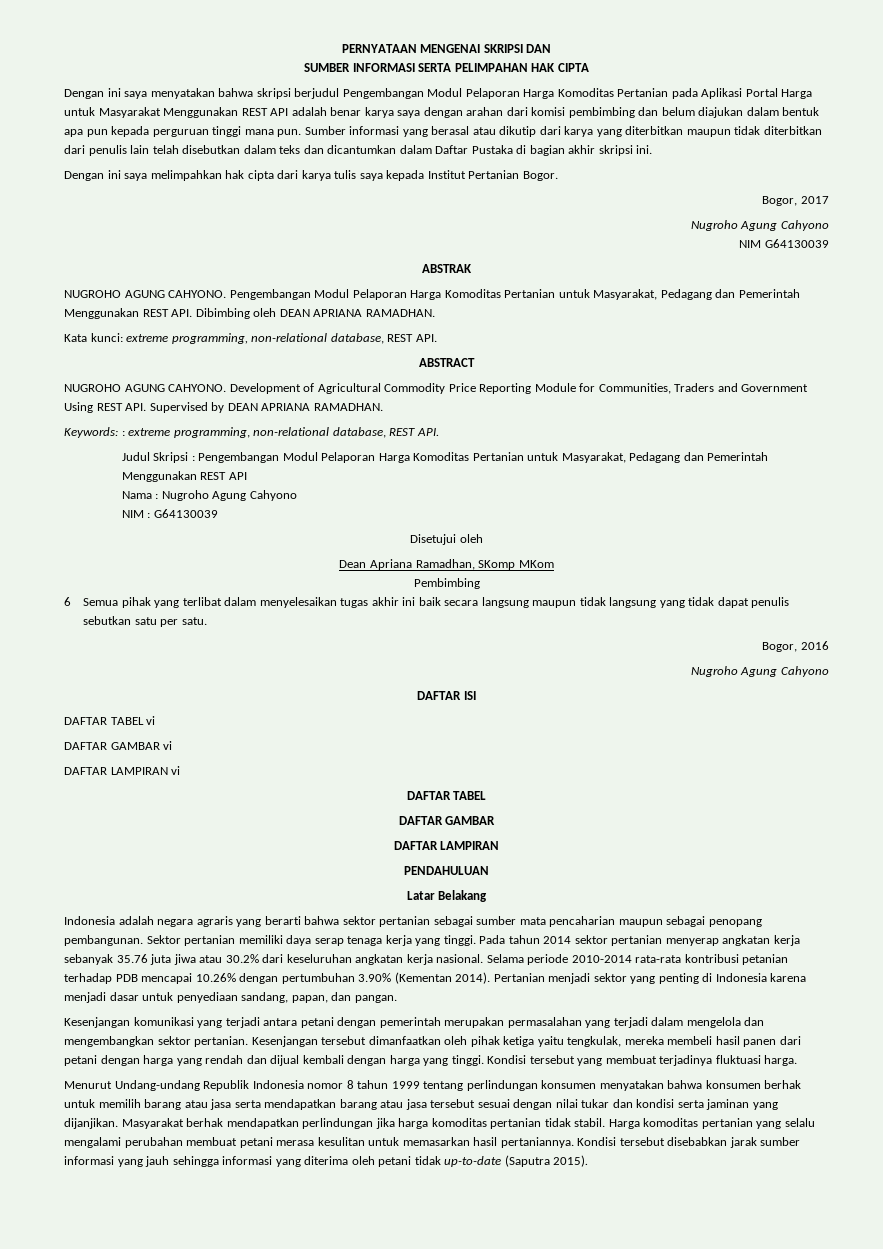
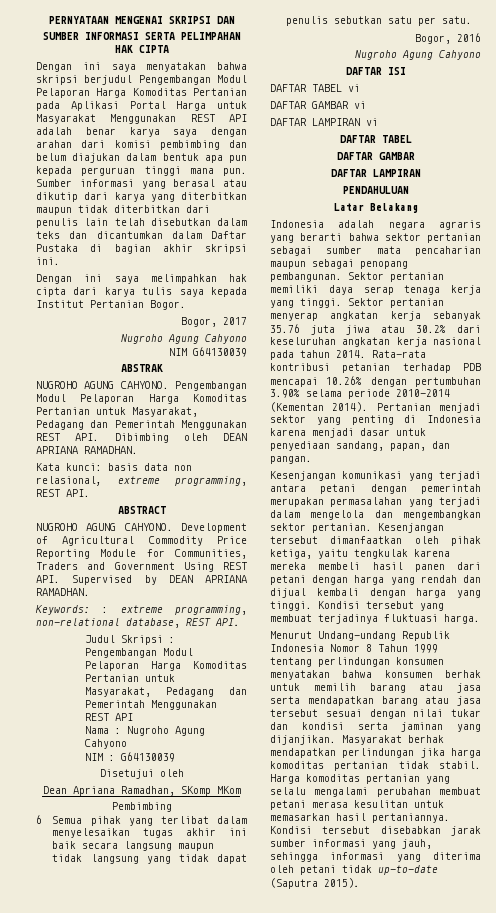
[126,333,384,344] extreme programming, non-relational database, -> [108,463,192,471] [36,476,247,486] basis data non relasional, extreme programming,
[479,935,608,944] Pada tahun 2014 sektor -> [348,298,384,306] Sektor
[436,954,682,965] nasional. Selama periode 2010-2014 rata-rata -> [433,337,481,345] [270,350,426,360] nasional pada tahun 2014. Rata-rata
(392, 977) none -> [306,389,450,399] selama periode 2010-2014
[503,1036,622,1047] ketiga yaitu tengkulak, -> [270,549,450,559] ketiga, yaitu tengkulak karena
[307,1080,389,1089] nomor 8 tahun -> [330,644,408,652] Nomor 8 Tahun
[145,1156,170,1167] jauh -> [402,839,432,849] jauh,

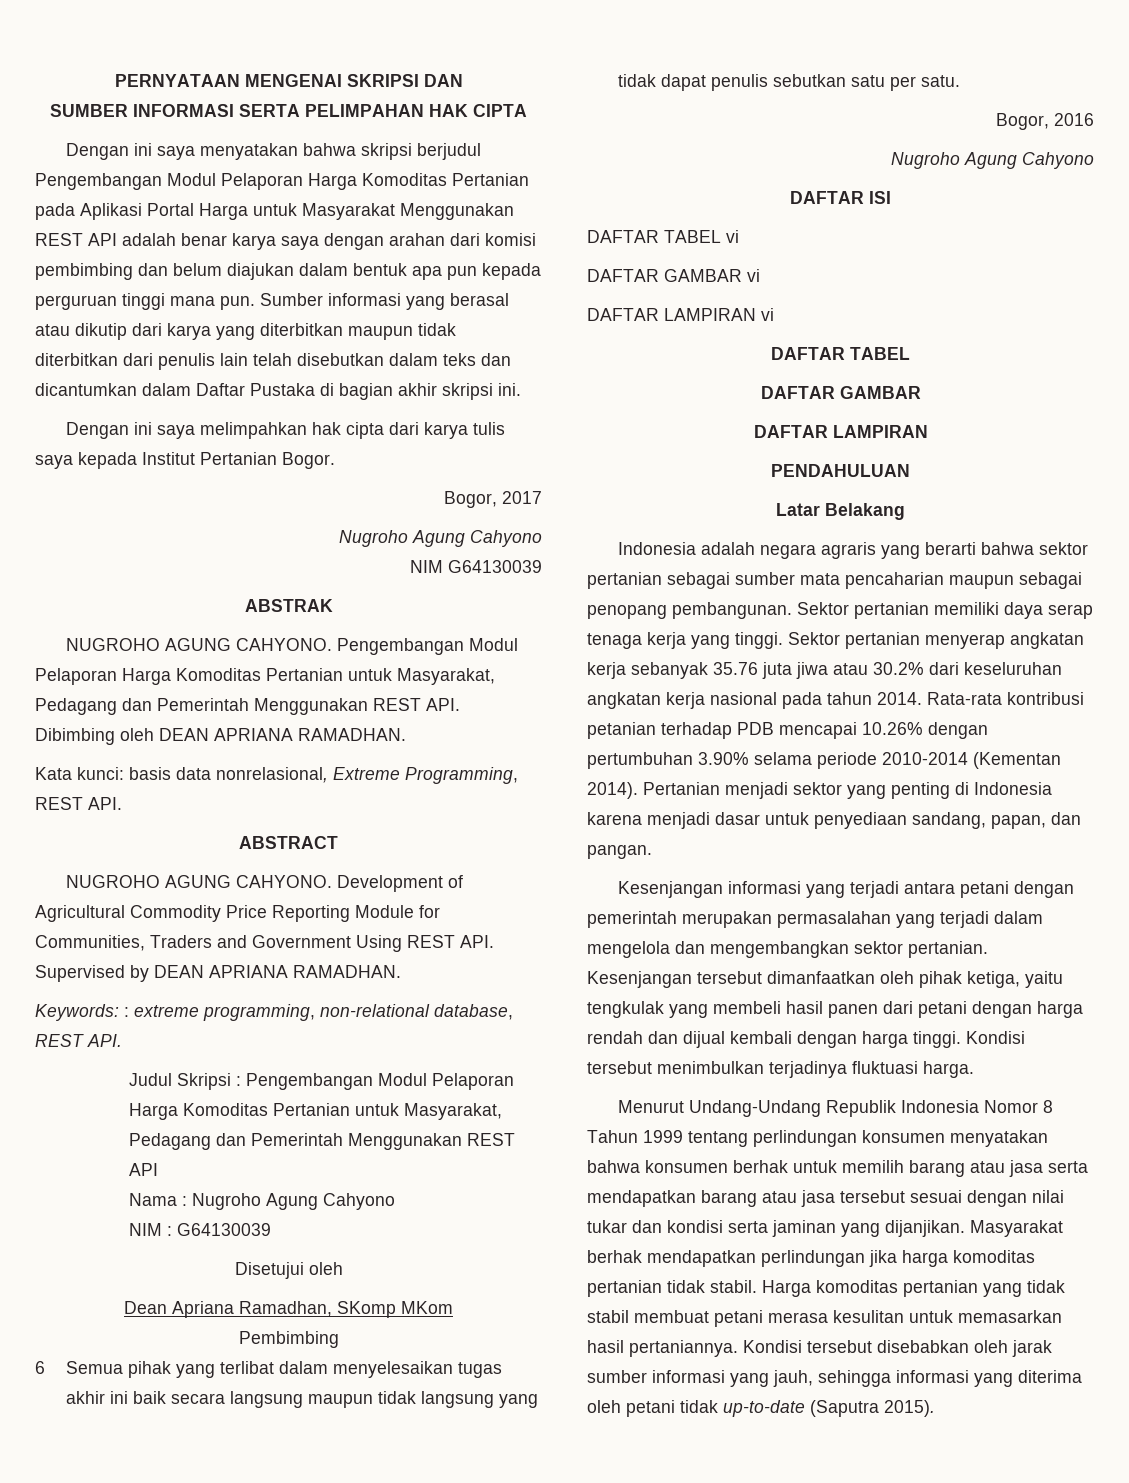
[174,465,192,471] [36,476,247,486] non relasional, extreme programming, -> [216,767,518,784] nonrelasional, Extreme Programming,
[342,471,403,479] komunikasi -> [727,881,801,894] informasi
[414,549,450,557] [270,562,306,570] karena mereka -> [669,1004,708,1018] yang
[390,577,415,585] yang -> (1083, 1009) none
[457,590,481,598] yang -> (908, 1039) none
[420,603,444,611] [270,614,312,622] yang membuat -> [657,1061,764,1074] menimbulkan
[318,631,396,641] Undang-undang -> [688,1100,821,1117] Undang-Undang
[270,787,431,797] selalu mengalami perubahan -> [1027,1280,1065,1293] [587,1310,629,1323] tidak stabil
(441, 830) none -> [974,1340,1008,1353] oleh

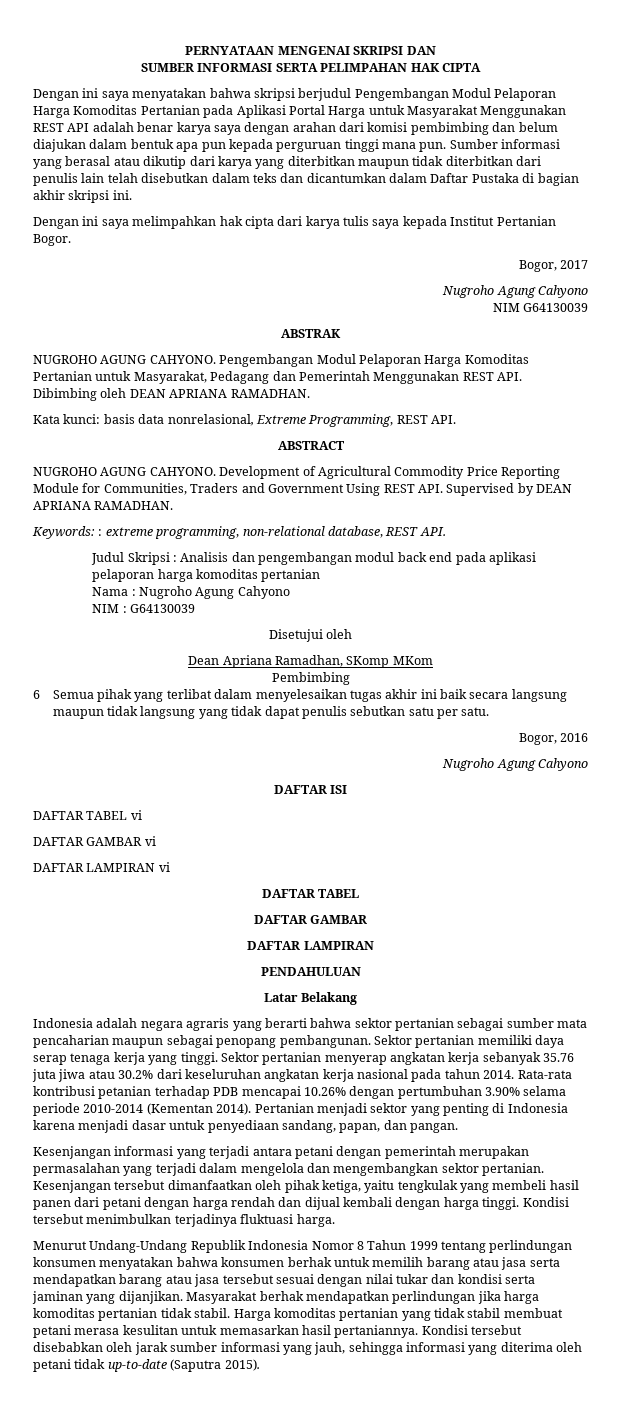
[246,1073,515,1090] [129,1103,503,1120] [129,1133,516,1150] [129,1163,159,1176] Pengembangan Modul Pelaporan Harga Komoditas Pertanian untuk Masyarakat, Pedagang dan Pemerintah Menggunakan REST API -> [180,552,536,565] [92,569,321,582] Analisis dan pengembangan modul back end pada aplikasi pelaporan harga komoditas pertanian

